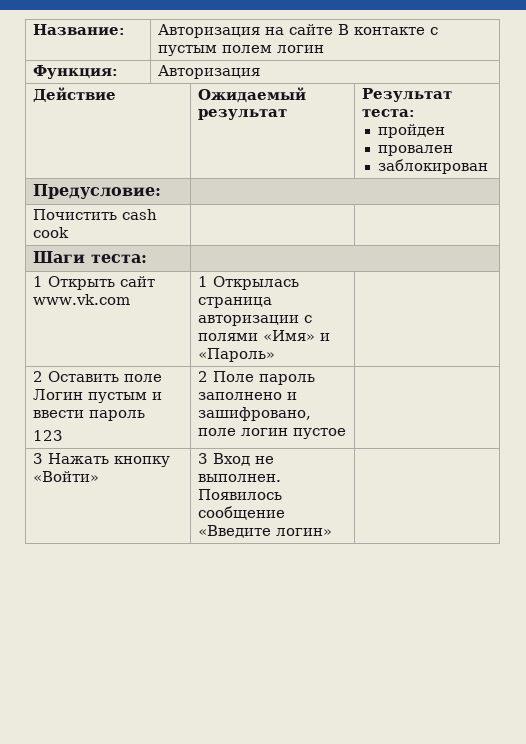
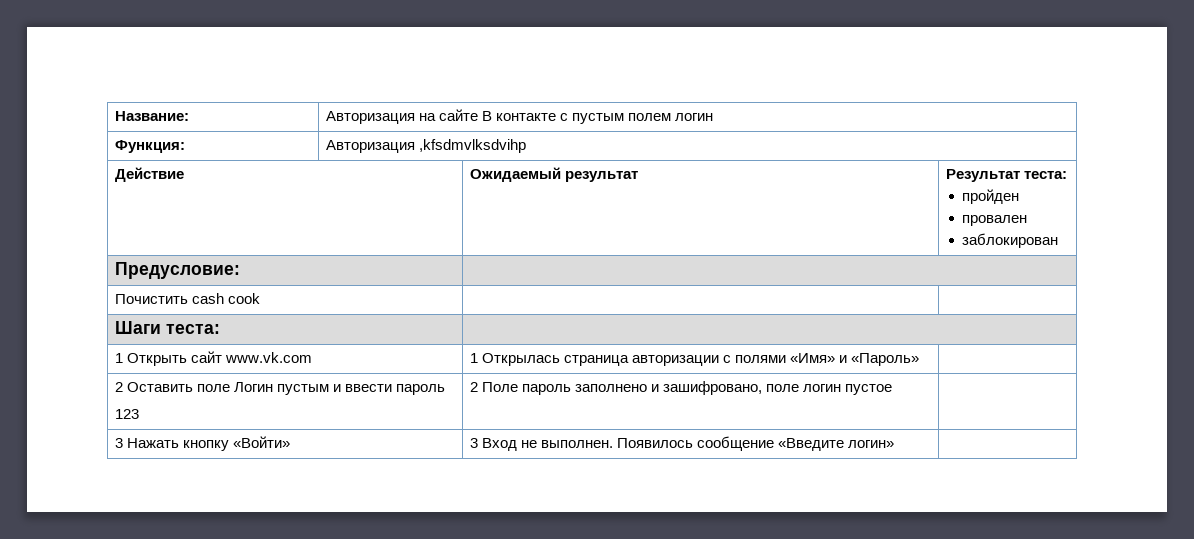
(261, 72) none -> [418,139,526,153] ,kfsdmvlksdvihp

